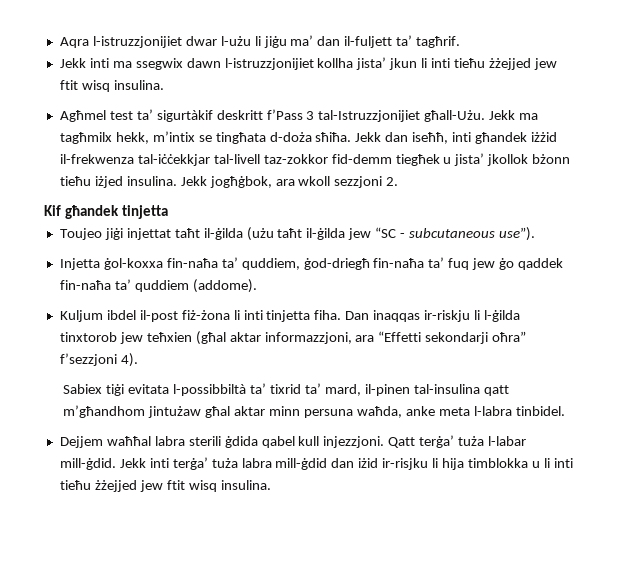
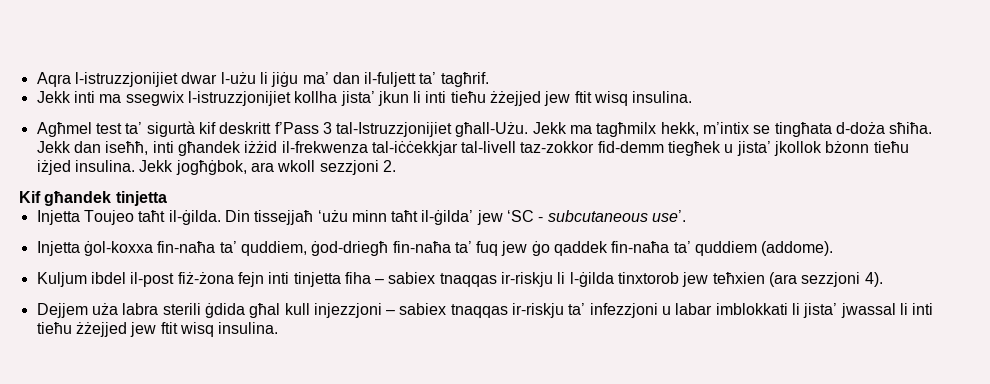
[186,58,221,68] dawn -> (184, 98) none
[156,110,213,122] sigurtàkif -> [146,121,216,137] sigurtà kif
[59,227,397,241] Toujeo jiġi injettat taħt il-ġilda (użu taħt il-ġilda jew “SC -> [36,210,535,225] Injetta Toujeo taħt il-ġilda. Din tissejjaħ ‘użu minn taħt il-ġilda’ jew ‘SC
[498,227,535,241] use”). -> [652,210,687,222] use’.
[233,310,240,320] li -> [237,272,264,287] fejn
[314,310,421,322] fiha. Dan inaqqas -> [344,272,497,287] fiha – sabiex tnaqqas
[195,331,527,345] [59,353,138,367] [63,383,509,396] [63,405,565,418] (għal aktar informazzjoni, ara “Effetti sekondarji oħra” f’sezzjoni 4). // Sabiex tiġi evitata l-possibbiltà ta’ tixrid ta’ mard, il-pinen tal-insulina qatt m’għandhom jintużaw għal aktar minn persuna waħda, anke meta l-labra tinbidel. -> [769,272,883,287] (ara sezzjoni 4).
[106,436,151,446] waħħal -> [91,303,118,315] uża
[261,435,527,448] [59,457,540,470] qabel kull injezzjoni. Qatt terġa’ tuża l-labar mill-ġdid. Jekk inti terġa’ tuża labra mill-ġdid dan iżid ir-risjku li hija timblokka u -> [249,303,896,318] għal kull injezzjoni – sabiex tnaqqas ir-riskju ta’ infezzjoni u labar imblokkati li jista’ jwassal

